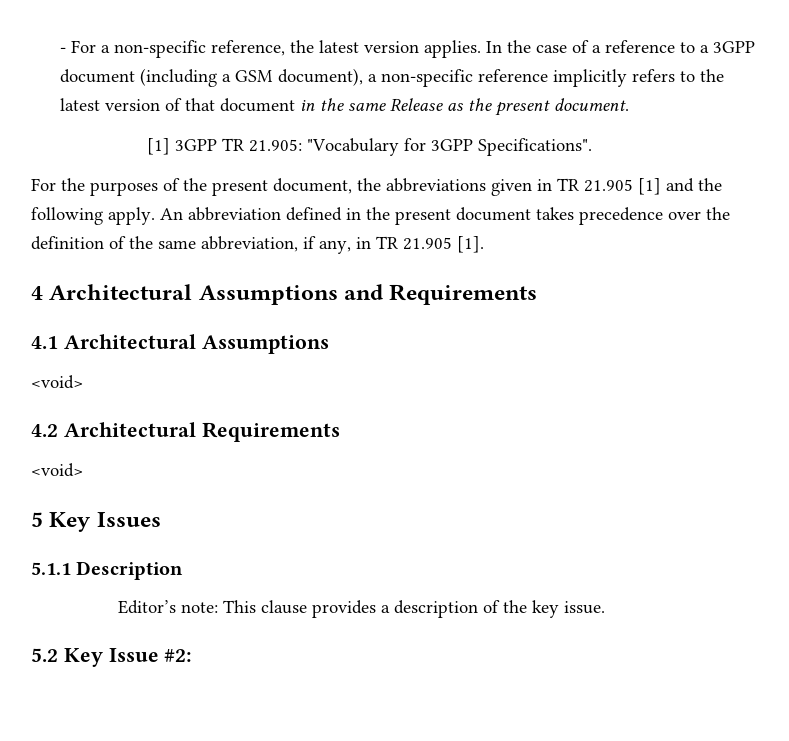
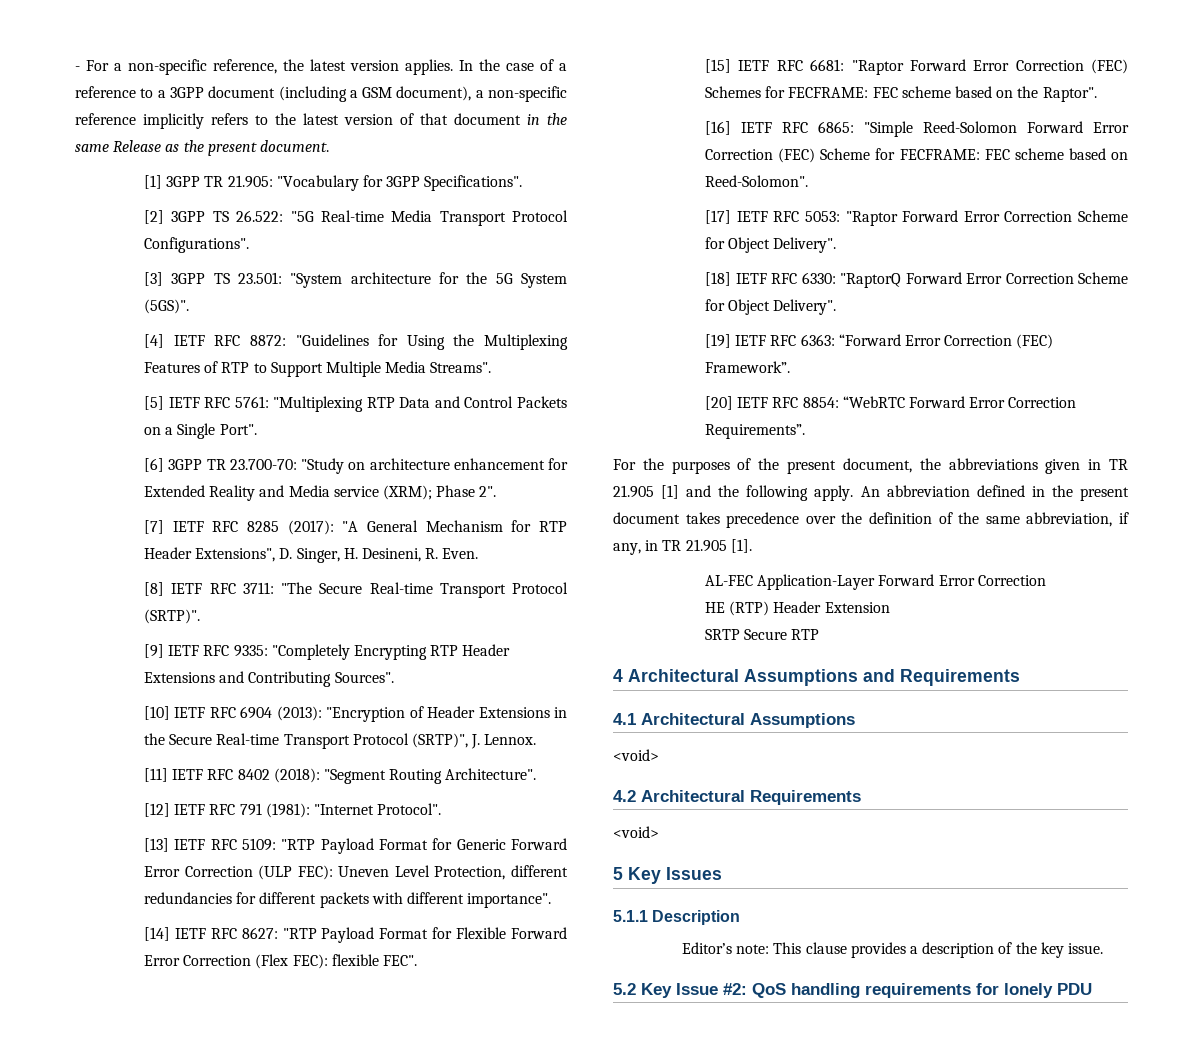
(592, 147) none -> [144,210,568,226] [144,237,250,253] [144,272,567,288] [144,299,190,314] [144,334,568,350] [144,361,492,377] [144,396,567,412] [144,423,257,439] [144,458,568,474] [144,485,497,501] [144,520,567,535] [144,547,479,563] [144,582,568,598] [144,609,201,624] [144,644,511,660] [144,671,394,687] [144,706,567,722] [144,733,537,749] [144,768,537,784] [144,803,442,818] [144,838,567,854] [144,865,568,880] [144,892,552,908] [144,927,567,943] [144,954,417,969] [705,59,1128,75] [705,86,1097,102] [705,121,1129,137] [705,148,1128,163] [705,175,809,187] [705,210,1128,226] [705,237,837,253] [705,272,1128,288] [705,299,837,315] [705,334,1054,349] [705,361,791,373] [705,396,1077,410] [705,424,806,439] // [2] 3GPP TS 26.522: "5G Real-time Media Transport Protocol Configurations". // [3] 3GPP TS 23.501: "System architecture for the 5G System (5GS)". // [4] IETF RFC 8872: "Guidelines for Using the Multiplexing Features of RTP to Support Multiple Media Streams". // [5] IETF RFC 5761: "Multiplexing RTP Data and Control Packets on a Single Port". // [6] 3GPP TR 23.700-70: "Study on architecture enhancement for Extended Reality and Media service (XRM); Phase 2". // [7] IETF RFC 8285 (2017): "A General Mechanism for RTP Header Extensions", D. Singer, H. Desineni, R. Even. // [8] IETF RFC 3711: "The Secure Real-time Transport Protocol (SRTP)". // [9] IETF RFC 9335: "Completely Encrypting RTP Header Extensions and Contributing Sources". // [10] IETF RFC 6904 (2013): "Encryption of Header Extensions in the Secure Real-time Transport Protocol (SRTP)", J. Lennox. // [11] IETF RFC 8402 (2018): "Segment Routing Architecture". // [12] IETF RFC 791 (1981): "Internet Protocol". // [13] IETF RFC 5109: "RTP Payload Format for Generic Forward Error Correction (ULP FEC): Uneven Level Protection, different redundancies for different packets with different importance". // [14] IETF RFC 8627: "RTP Payload Format for Flexible Forward Error Correction (Flex FEC): flexible FEC". // [15] IETF RFC 6681: "Raptor Forward Error Correction (FEC) Schemes for FECFRAME: FEC scheme based on the Raptor". // [16] IETF RFC 6865: "Simple Reed-Solomon Forward Error Correction (FEC) Scheme for FECFRAME: FEC scheme based on Reed-Solomon". // [17] IETF RFC 5053: "Raptor Forward Error Correction Scheme for Object Delivery". // [18] IETF RFC 6330: "RaptorQ Forward Error Correction Scheme for Object Delivery". // [19] IETF RFC 6363: “Forward Error Correction (FEC) Framework”. // [20] IETF RFC 8854: “WebRTC Forward Error Correction Requirements”.
(484, 244) none -> [705,574,1046,590] [705,601,890,616] [705,629,820,640] // AL-FEC Application-Layer Forward Error Correction // HE (RTP) Header Extension // SRTP Secure RTP
(193, 655) none -> [752,983,1092,998] QoS handling requirements for lonely PDU

